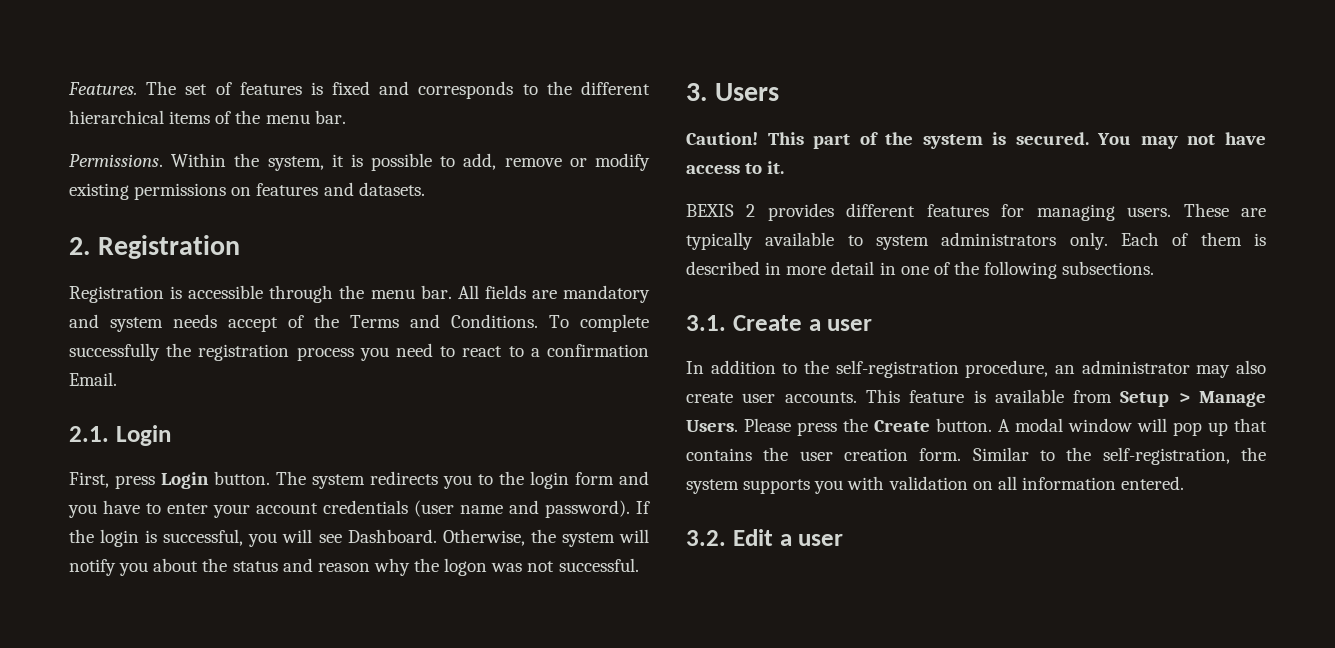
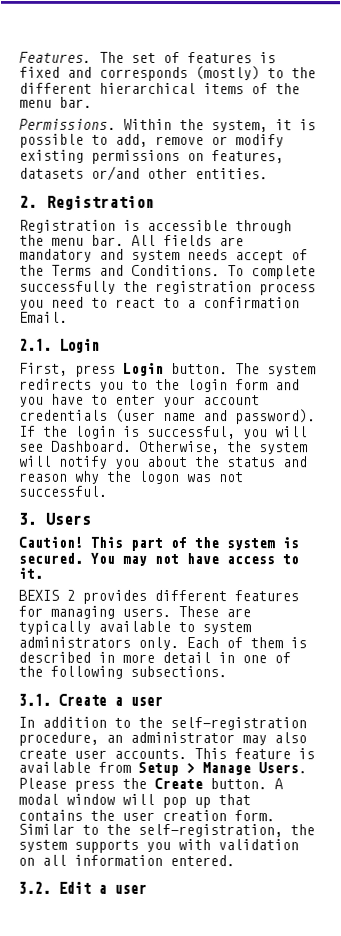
(514, 90) none -> [195,66,260,81] (mostly)
[256,182,425,196] features and datasets. -> [211,150,284,164] [19,165,268,181] features, datasets or/and other entities.

